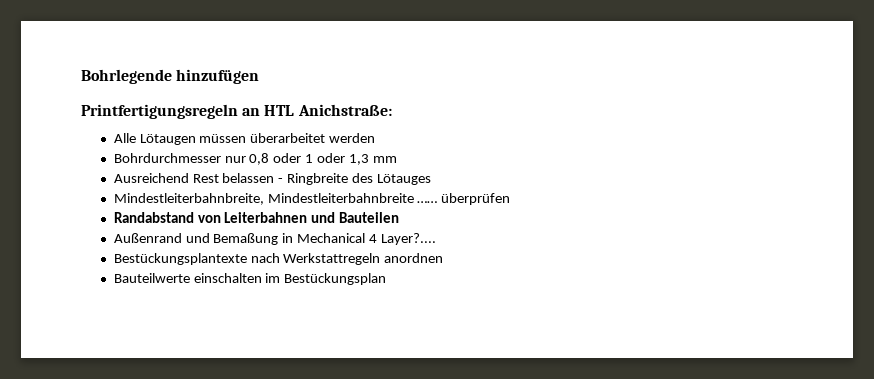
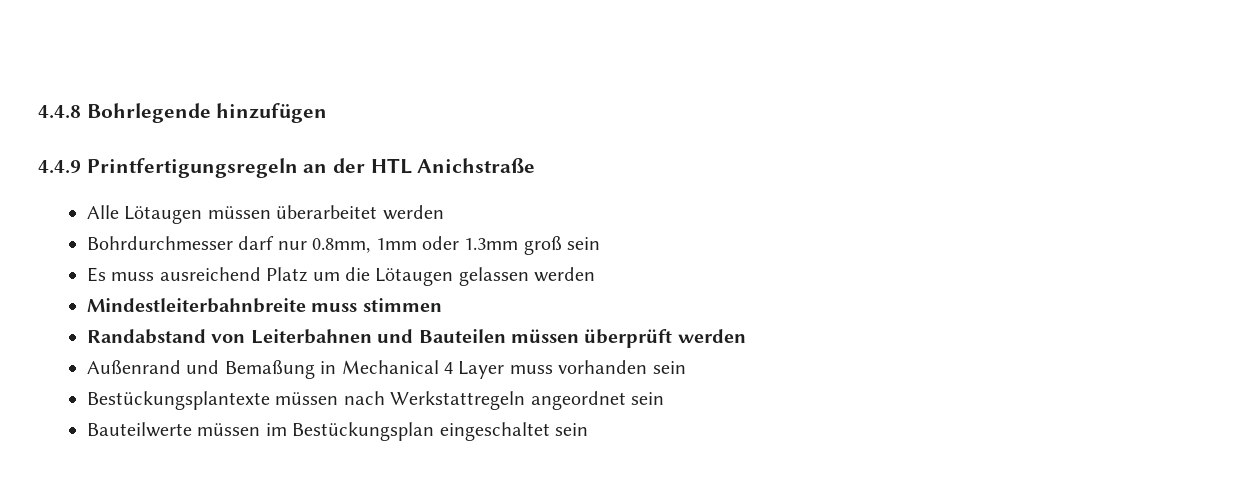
(81, 76) none -> [38,105,81,118] 4.4.8
(260, 76) none -> [38,160,81,173] 4.4.9
[264,104,392,116] HTL Anichstraße: -> [333,158,536,174] der HTL Anichstraße
[224,153,398,165] [113,173,432,185] [113,193,511,205] nur 0,8 oder 1 oder 1,3 mm // Ausreichend Rest belassen - Ringbreite des Lötauges // Mindestleiterbahnbreite, Mindestleiterbahnbreite …… überprüfen -> [238,236,601,255] [86,267,596,286] [86,298,442,313] darf nur 0.8mm, 1mm oder 1.3mm groß sein // Es muss ausreichend Platz um die Lötaugen gelassen werden // Mindestleiterbahnbreite muss stimmen
(400, 217) none -> [510,329,746,348] müssen überprüft werden
[381,233,437,245] Layer?.... -> [458,360,686,379] Layer muss vorhanden sein
(247, 259) none -> [275,392,339,405] müssen
[384,253,444,263] anordnen -> [530,391,664,410] angeordnet sein
[193,273,262,283] einschalten -> [197,423,261,436] müssen
(387, 279) none -> [439,422,588,441] eingeschaltet sein

